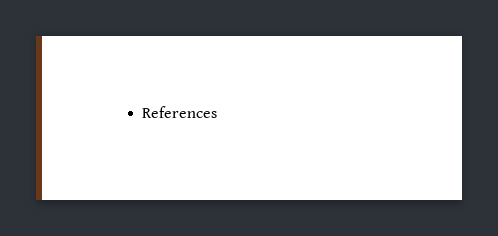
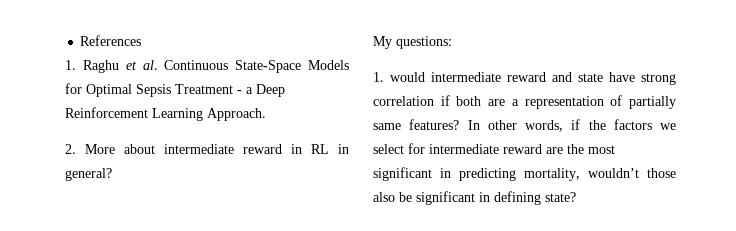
(218, 112) none -> [65,60,349,73] [65,83,286,97] [65,107,267,121] [65,144,349,154] [65,168,113,181] [373,36,452,49] [373,72,676,85] [373,95,676,109] [373,119,676,132] [373,143,615,154] [373,167,676,181] [373,191,576,205] // 1. Raghu et al. Continuous State-Space Models for Optimal Sepsis Treatment - a Deep Reinforcement Learning Approach. // 2. More about intermediate reward in RL in general? // My questions: // 1. would intermediate reward and state have strong correlation if both are a representation of partially same features? In other words, if the factors we select for intermediate reward are the most significant in predicting mortality, wouldn’t those also be significant in defining state?

